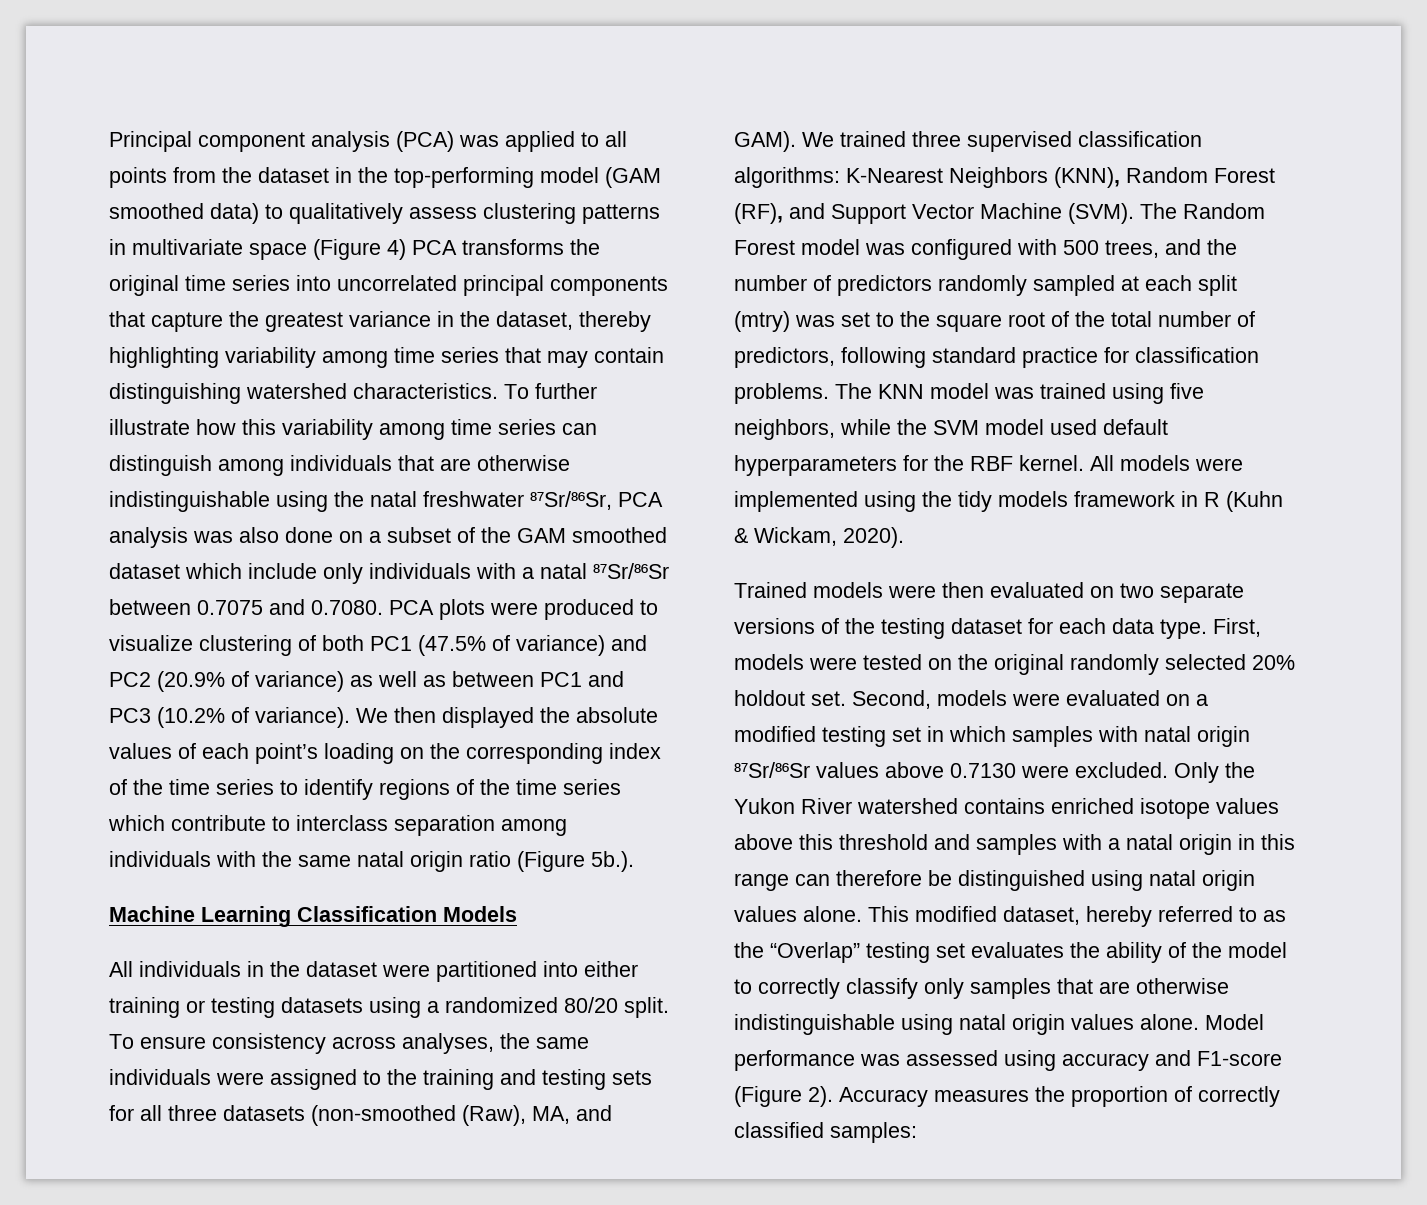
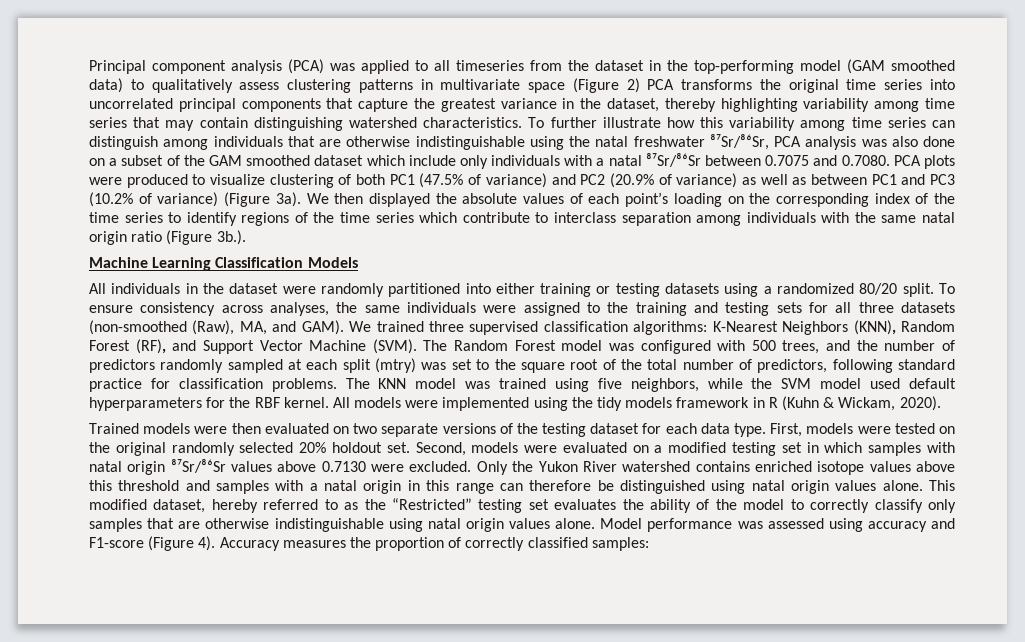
[109,167,167,188] points -> [456,60,524,71] timeseries
[387,239,406,260] 4) -> [626,78,640,93] 2)
[255,707,350,728] variance). -> [157,192,301,207] variance) (Figure 3a).
[591,851,634,872] 5b.). -> [216,230,246,245] 3b.).
(430, 970) none -> [320,283,384,297] randomly
[770,942,860,963] “Overlap” -> [391,498,472,510] “Restricted”
[808,1086,833,1107] 2). -> [198,536,216,551] 4).

